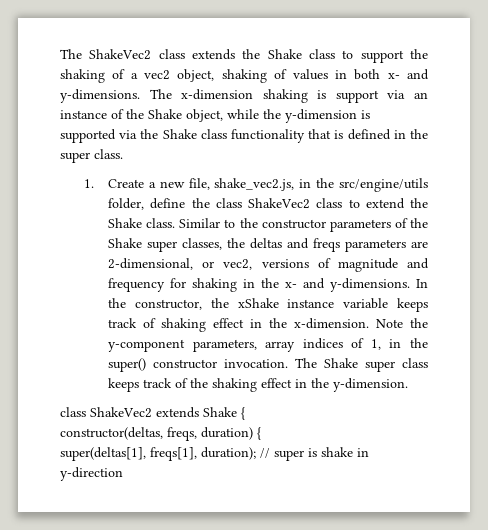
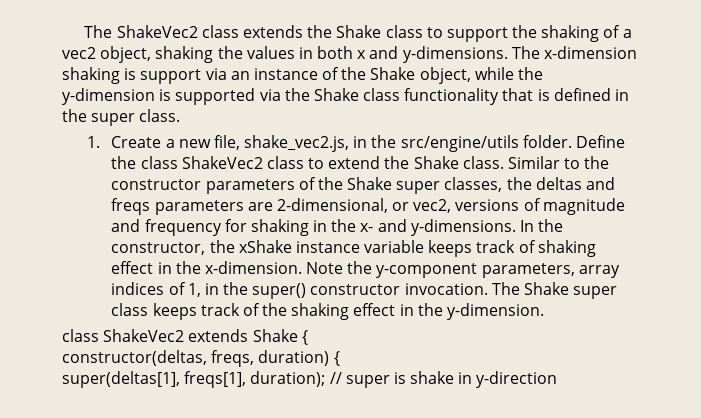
[274,69,288,79] of -> [217,46,243,59] the
[387,73,400,79] x- -> [357,50,367,59] x
[108,198,186,210] folder, define -> [522,135,626,148] folder. Define

